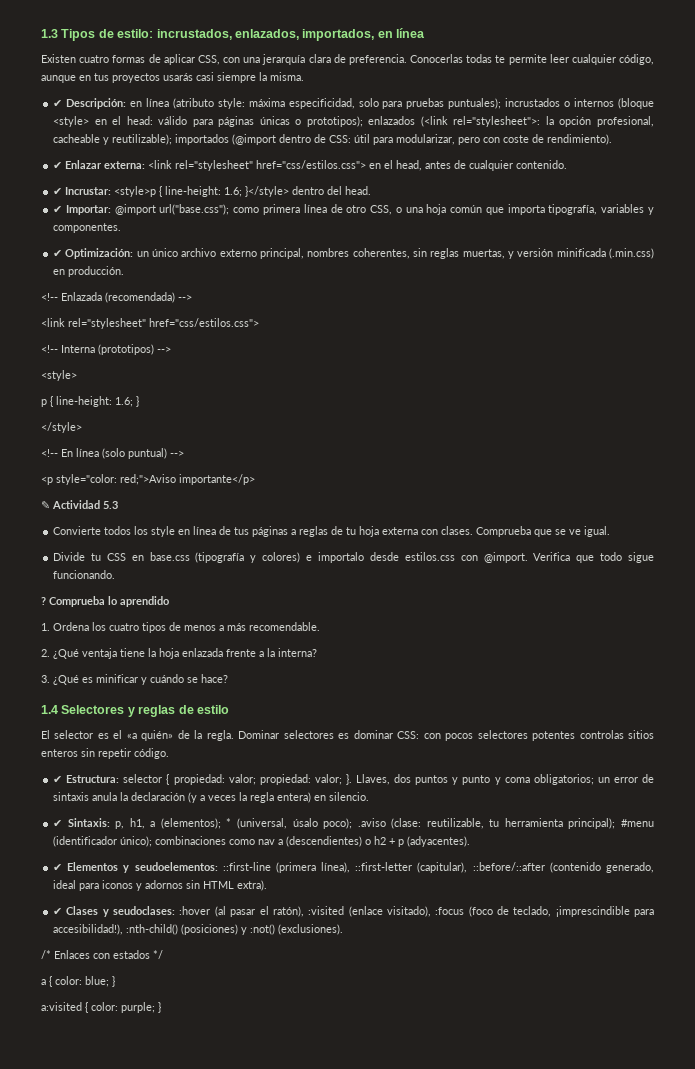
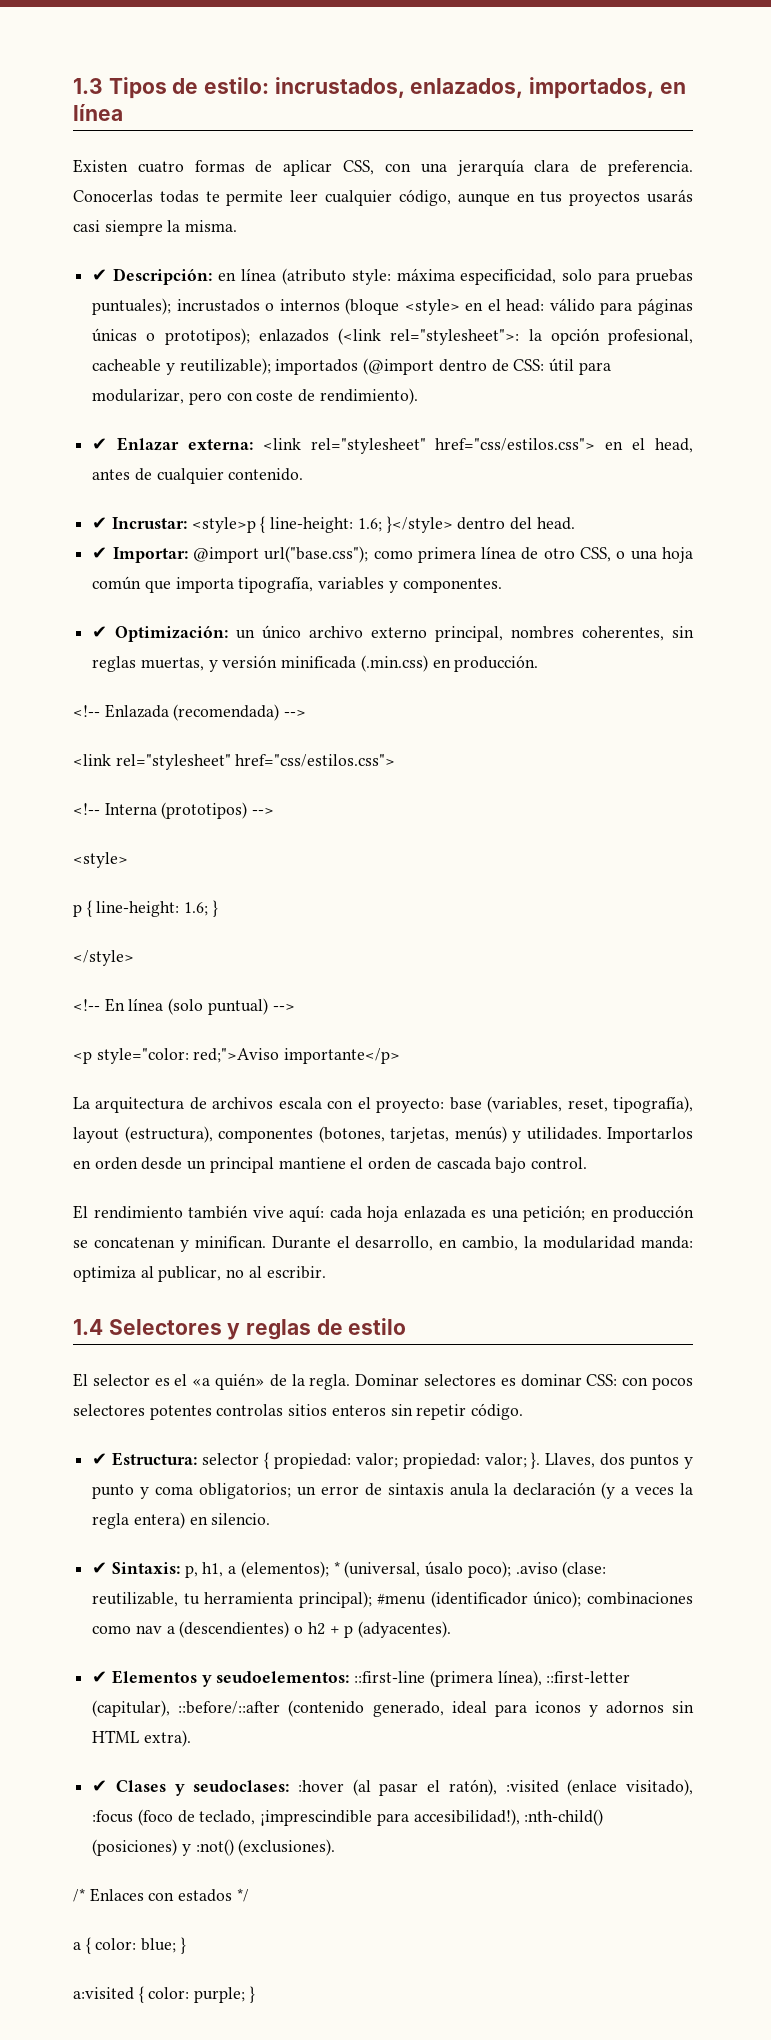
[41,500,118,509] [53,526,611,537] [53,552,654,563] [53,570,116,579] [41,596,169,607] [41,622,320,633] [41,648,317,659] [41,674,228,685] ✎ Actividad 5.3 // Convierte todos los style en línea de tus páginas a reglas de tu hoja externa con clases. Comprueba que se ve igual. // Divide tu CSS en base.css (tipografía y colores) e importalo desde estilos.css con @import. Verifica que todo sigue funcionando. // ? Comprueba lo aprendido // 1. Ordena los cuatro tipos de menos a más recomendable. // 2. ¿Qué ventaja tiene la hoja enlazada frente a la interna? // 3. ¿Qué es minificar y cuándo se hace? -> [73,1096,693,1113] [73,1126,693,1143] [73,1157,587,1173] [73,1205,694,1222] [73,1236,694,1252] [73,1266,326,1282] La arquitectura de archivos escala con el proyecto: base (variables, reset, tipografía), layout (estructura), componentes (botones, tarjetas, menús) y utilidades. Importarlos en orden desde un principal mantiene el orden de cascada bajo control. // El rendimiento también vive aquí: cada hoja enlazada es una petición; en producción se concatenan y minifican. Durante el desarrollo, en cambio, la modularidad manda: optimiza al publicar, no al escribir.

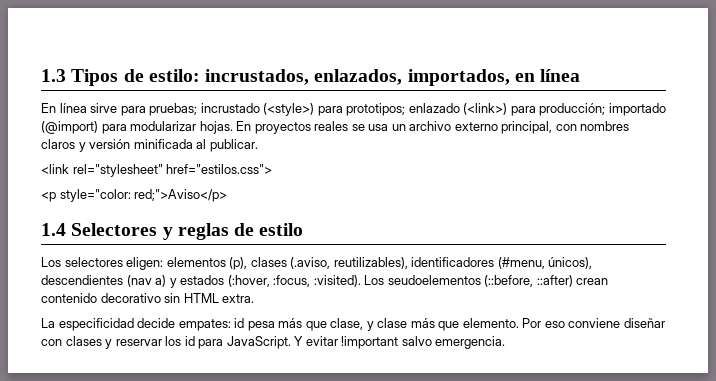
[73,159,693,176] [73,189,693,206] [73,220,238,236] [92,268,693,285] [92,298,693,315] [92,328,693,345] [92,358,611,375] [92,388,418,405] [92,437,693,454] [92,468,304,484] [92,516,575,533] [92,546,693,563] [92,576,502,593] [92,625,694,642] [92,655,539,672] [73,704,307,721] [73,754,396,770] [73,802,275,819] [73,852,128,868] [73,900,218,917] [73,950,134,966] [73,998,295,1015] [73,1048,401,1064] [73,1096,693,1113] [73,1126,693,1143] [73,1157,587,1173] [73,1205,694,1222] [73,1236,694,1252] [73,1266,326,1282] Existen cuatro formas de aplicar CSS, con una jerarquía clara de preferencia. Conocerlas todas te permite leer cualquier código, aunque en tus proyectos usarás casi siempre la misma. // ✔ Descripción: en línea (atributo style: máxima especificidad, solo para pruebas puntuales); incrustados o internos (bloque <style> en el head: válido para páginas únicas o prototipos); enlazados (<link rel="stylesheet">: la opción profesional, cacheable y reutilizable); importados (@import dentro de CSS: útil para modularizar, pero con coste de rendimiento). // ✔ Enlazar externa: <link rel="stylesheet" href="css/estilos.css"> en el head, antes de cualquier contenido. // ✔ Incrustar: <style>p { line-height: 1.6; }</style> dentro del head. // ✔ Importar: @import url("base.css"); como primera línea de otro CSS, o una hoja común que importa tipografía, variables y componentes. // ✔ Optimización: un único archivo externo principal, nombres coherentes, sin reglas muertas, y versión minificada (.min.css) en producción. // <!-- Enlazada (recomendada) --> // <link rel="stylesheet" href="css/estilos.css"> // <!-- Interna (prototipos) --> // <style> // p { line-height: 1.6; } // </style> // <!-- En línea (solo puntual) --> // <p style="color: red;">Aviso importante</p> // La arquitectura de archivos escala con el proyecto: base (variables, reset, tipografía), layout (estructura), componentes (botones, tarjetas, menús) y utilidades. Importarlos en orden desde un principal mantiene el orden de cascada bajo control. // El rendimiento también vive aquí: cada hoja enlazada es una petición; en producción se concatenan y minifican. Durante el desarrollo, en cambio, la modularidad manda: optimiza al publicar, no al escribir. -> [41,103,666,116] [41,121,630,134] [41,139,258,152] [41,164,273,177] [41,189,228,202] En línea sirve para pruebas; incrustado (<style>) para prototipos; enlazado (<link>) para producción; importado (@import) para modularizar hojas. En proyectos reales se usa un archivo externo principal, con nombres claros y versión minificada al publicar. // <link rel="stylesheet" href="estilos.css"> // <p style="color: red;">Aviso</p>
[73,1373,693,1390] [73,1403,524,1420] [92,1452,694,1469] [92,1482,694,1499] [92,1512,271,1529] [92,1561,607,1578] [92,1591,693,1608] [92,1621,452,1638] [92,1670,631,1687] [92,1700,694,1717] [92,1730,191,1747] [92,1779,693,1796] [92,1809,604,1826] [92,1839,336,1856] [73,1888,249,1902] [73,1937,186,1954] [73,1986,255,2003] El selector es el «a quién» de la regla. Dominar selectores es dominar CSS: con pocos selectores potentes controlas sitios enteros sin repetir código. // ✔ Estructura: selector { propiedad: valor; propiedad: valor; }. Llaves, dos puntos y punto y coma obligatorios; un error de sintaxis anula la declaración (y a veces la regla entera) en silencio. // ✔ Sintaxis: p, h1, a (elementos); * (universal, úsalo poco); .aviso (clase: reutilizable, tu herramienta principal); #menu (identificador único); combinaciones como nav a (descendientes) o h2 + p (adyacentes). // ✔ Elementos y seudoelementos: ::first-line (primera línea), ::first-letter (capitular), ::before/::after (contenido generado, ideal para iconos y adornos sin HTML extra). // ✔ Clases y seudoclases: :hover (al pasar el ratón), :visited (enlace visitado), :focus (foco de teclado, ¡imprescindible para accesibilidad!), :nth-child() (posiciones) y :not() (exclusiones). // /* Enlaces con estados */ // a { color: blue; } // a:visited { color: purple; } -> [41,257,593,270] [41,275,609,288] [41,293,255,303] [41,318,665,331] [41,336,506,349] Los selectores eligen: elementos (p), clases (.aviso, reutilizables), identificadores (#menu, únicos), descendientes (nav a) y estados (:hover, :focus, :visited). Los seudoelementos (::before, ::after) crean contenido decorativo sin HTML extra. // La especificidad decide empates: id pesa más que clase, y clase más que elemento. Por eso conviene diseñar con clases y reservar los id para JavaScript. Y evitar !important salvo emergencia.

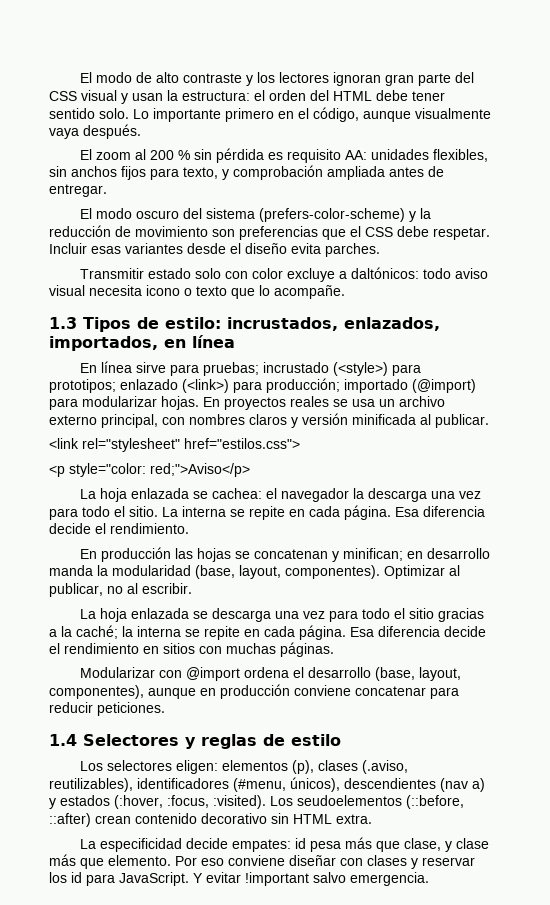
(41, 75) none -> [80,72,475,86] [49,90,445,104] [49,107,491,122] [49,124,141,139] [80,148,489,163] [49,165,444,180] [49,184,107,197] [80,208,432,222] [49,225,490,240] [49,243,380,257] [80,267,489,282] [49,285,345,299] El modo de alto contraste y los lectores ignoran gran parte del CSS visual y usan la estructura: el orden del HTML debe tener sentido solo. Lo importante primero en el código, aunque visualmente vaya después. // El zoom al 200 % sin pérdida es requisito AA: unidades flexibles, sin anchos fijos para texto, y comprobación ampliada antes de entregar. // El modo oscuro del sistema (prefers-color-scheme) y la reducción de movimiento son preferencias que el CSS debe respetar. Incluir esas variantes desde el diseño evita parches. // Transmitir estado solo con color excluye a daltónicos: todo aviso visual necesita icono o texto que lo acompañe. //
(228, 195) none -> [80,488,482,502] [49,505,485,520] [49,523,189,534] [80,547,491,562] [49,565,460,579] [49,583,192,597] [80,608,485,622] [49,625,486,640] [49,642,334,657] [80,667,462,681] [49,684,459,699] [49,702,165,716] // La hoja enlazada se cachea: el navegador la descarga una vez para todo el sitio. La interna se repite en cada página. Esa diferencia decide el rendimiento. // En producción las hojas se concatenan y minifican; en desarrollo manda la modularidad (base, layout, componentes). Optimizar al publicar, no al escribir. // La hoja enlazada se descarga una vez para todo el sitio gracias a la caché; la interna se repite en cada página. Esa diferencia decide el rendimiento en sitios con muchas páginas. // Modularizar con @import ordena el desarrollo (base, layout, componentes), aunque en producción conviene concatenar para reducir peticiones.

